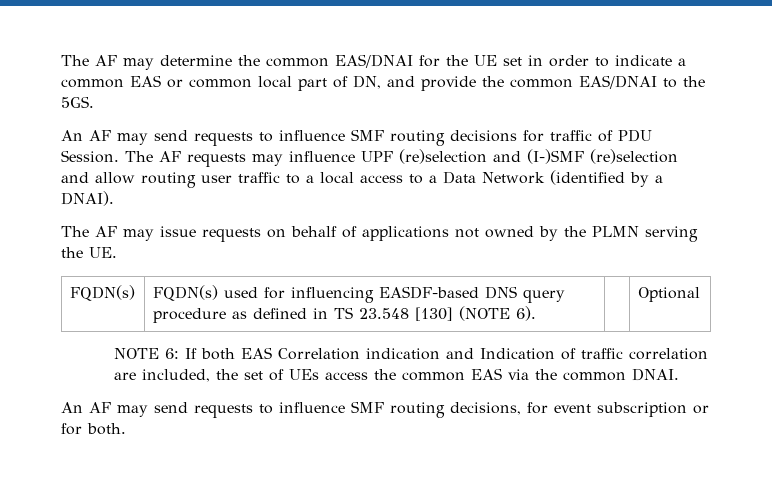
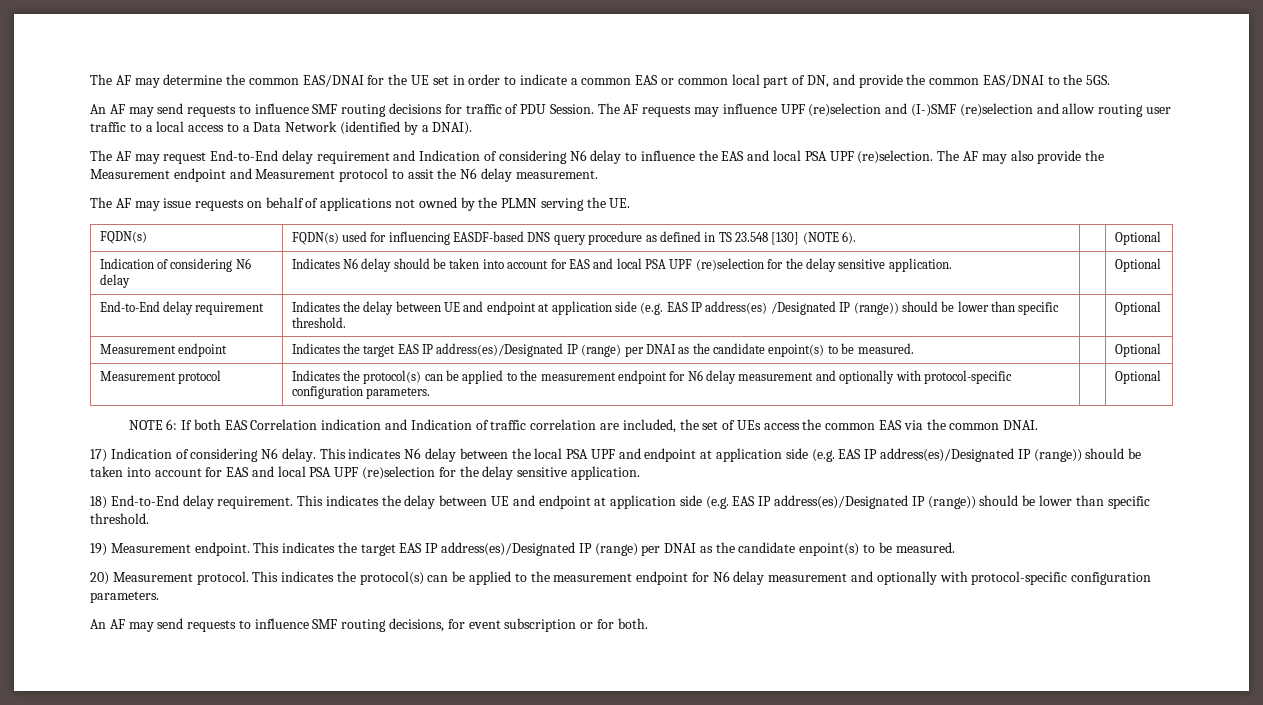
(114, 198) none -> [90,150,1105,164] [90,168,598,182] // The AF may request End-to-End delay requirement and Indication of considering N6 delay to influence the EAS and local PSA UPF (re)selection. The AF may also provide the Measurement endpoint and Measurement protocol to assit the N6 delay measurement.
(700, 294) none -> [99,258,251,272] [99,274,130,288] [291,258,952,272] [1114,258,1161,272] [99,301,265,315] [291,301,1060,315] [291,317,346,328] [1114,301,1161,315] [99,343,227,357] [291,343,914,357] [1114,343,1161,357] [99,370,221,384] [291,370,1012,384] [291,386,430,399] [1114,370,1161,384] // Indication of considering N6 delay | Indicates N6 delay should be taken into account for EAS and local PSA UPF (re)selection for the delay sensitive application. | | Optional // End-to-End delay requirement | Indicates the delay between UE and endpoint at application side (e.g. EAS IP address(es) /Designated IP (range)) should be lower than specific threshold. | | Optional // Measurement endpoint | Indicates the target EAS IP address(es)/Designated IP (range) per DNAI as the candidate enpoint(s) to be measured. | | Optional // Measurement protocol | Indicates the protocol(s) can be applied to the measurement endpoint for N6 delay measurement and optionally with protocol-specific configuration parameters. | | Optional
(680, 374) none -> [90,448,1142,462] [90,466,640,480] [90,495,1150,509] [90,513,149,524] [90,542,955,556] [90,571,1152,585] [90,591,159,603] // 17) Indication of considering N6 delay. This indicates N6 delay between the local PSA UPF and endpoint at application side (e.g. EAS IP address(es)/Designated IP (range)) should be taken into account for EAS and local PSA UPF (re)selection for the delay sensitive application. // 18) End-to-End delay requirement. This indicates the delay between UE and endpoint at application side (e.g. EAS IP address(es)/Designated IP (range)) should be lower than specific threshold. // 19) Measurement endpoint. This indicates the target EAS IP address(es)/Designated IP (range) per DNAI as the candidate enpoint(s) to be measured. // 20) Measurement protocol. This indicates the protocol(s) can be applied to the measurement endpoint for N6 delay measurement and optionally with protocol-specific configuration parameters.

